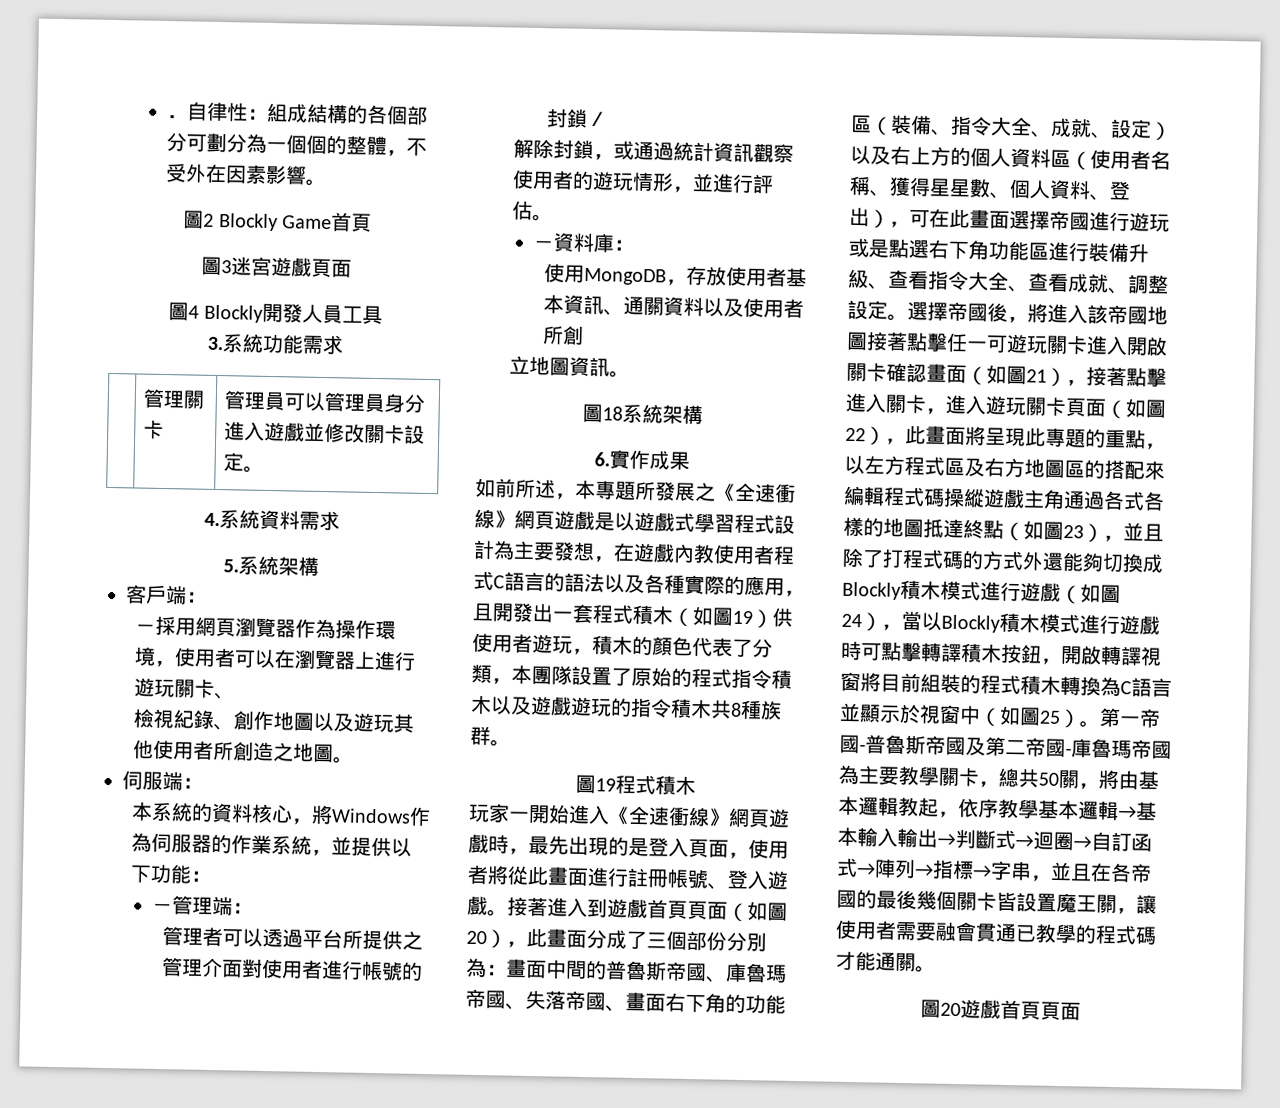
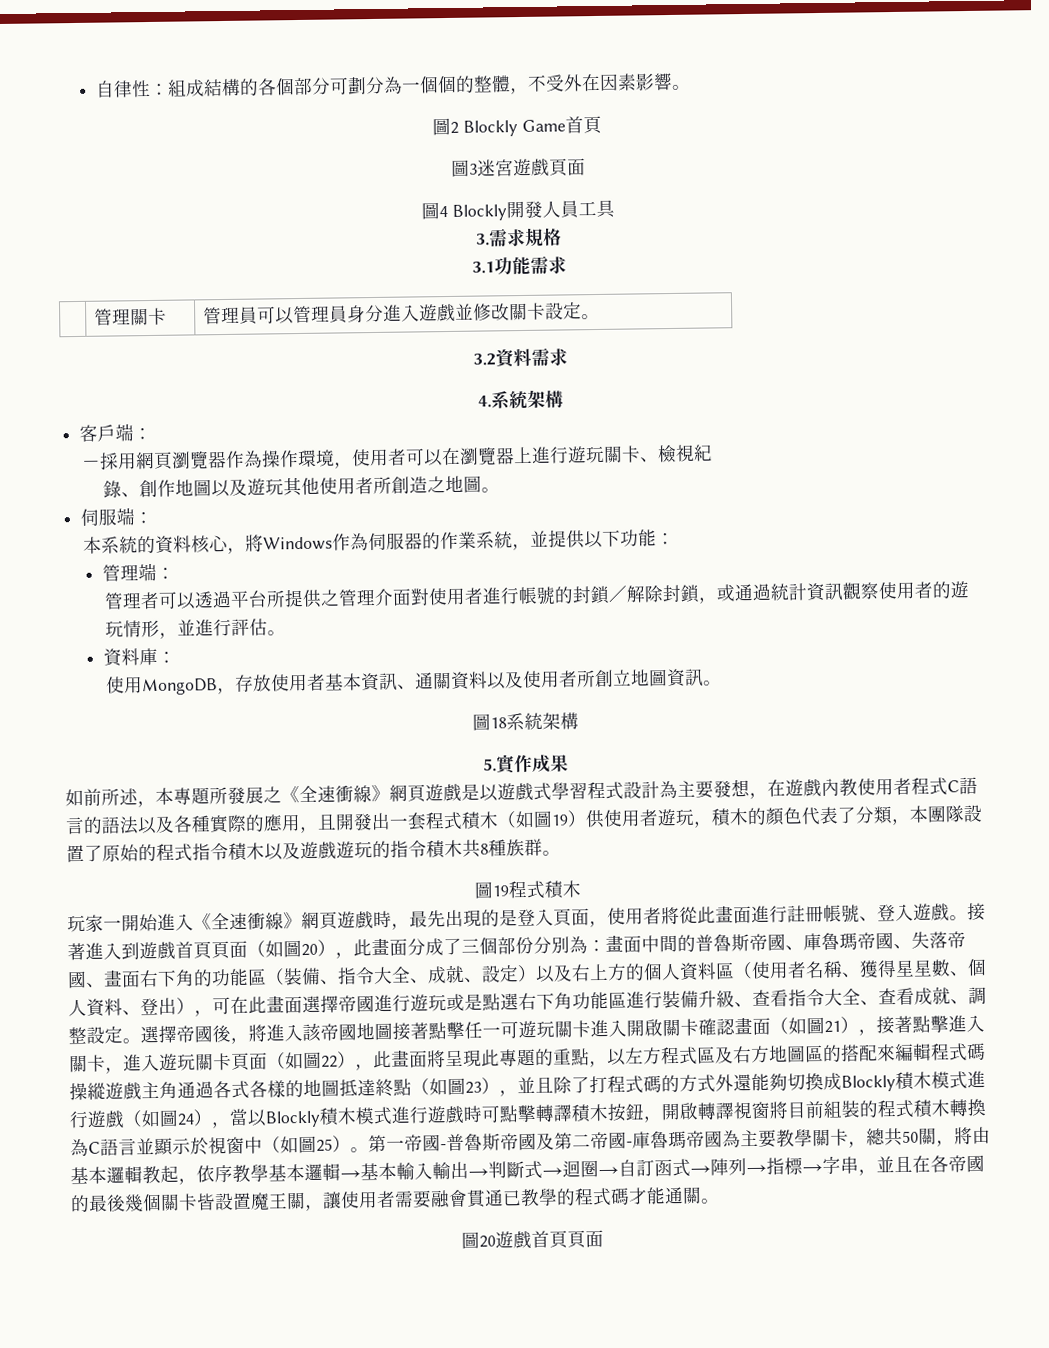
[167,115,189,119] ． -> (95, 89) none
[221,333,264,353] 系統 -> [489,227,562,247] [471,261,495,274] 需求規格 // 3.1
[203,509,260,529] 4.系統 -> [472,353,496,366] 3.2
[222,559,239,573] 5. -> [478,395,492,408] 4.
(236, 696) // -> (659, 460) none
(195, 719) none -> (713, 453) //
[152,903,174,913] － -> (675, 538) none
(608, 118) // -> (628, 594) none
[533,240,555,250] － -> (286, 633) none
(584, 335) // -> (614, 678) none
[593,452,610,467] 6. -> [483,758,497,772] 5.

